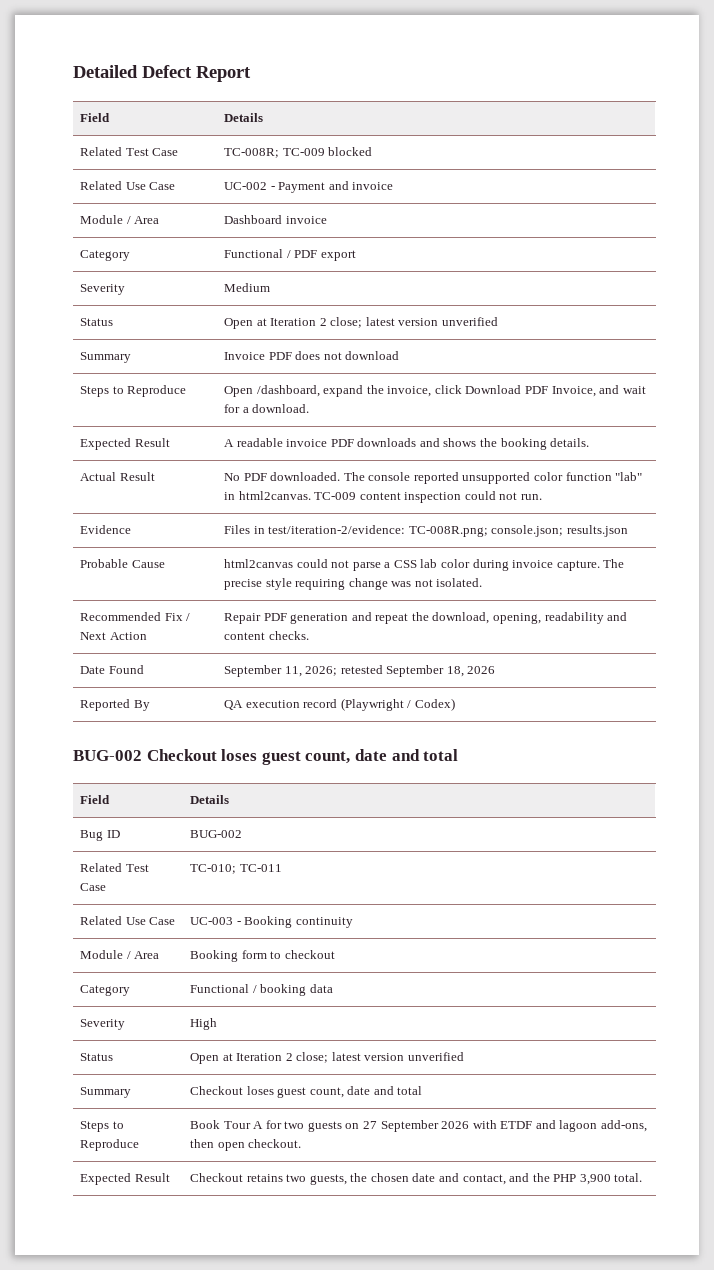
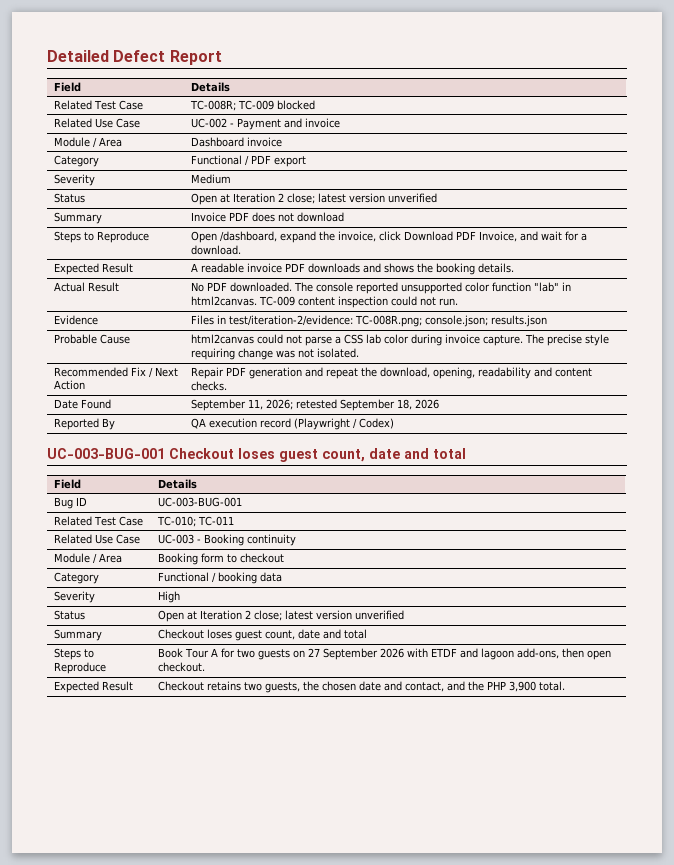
[73,750,142,761] BUG-002 -> [47,448,165,459] UC-003-BUG-001
[190,830,243,838] BUG-002 -> [157,497,242,507] UC-003-BUG-001

